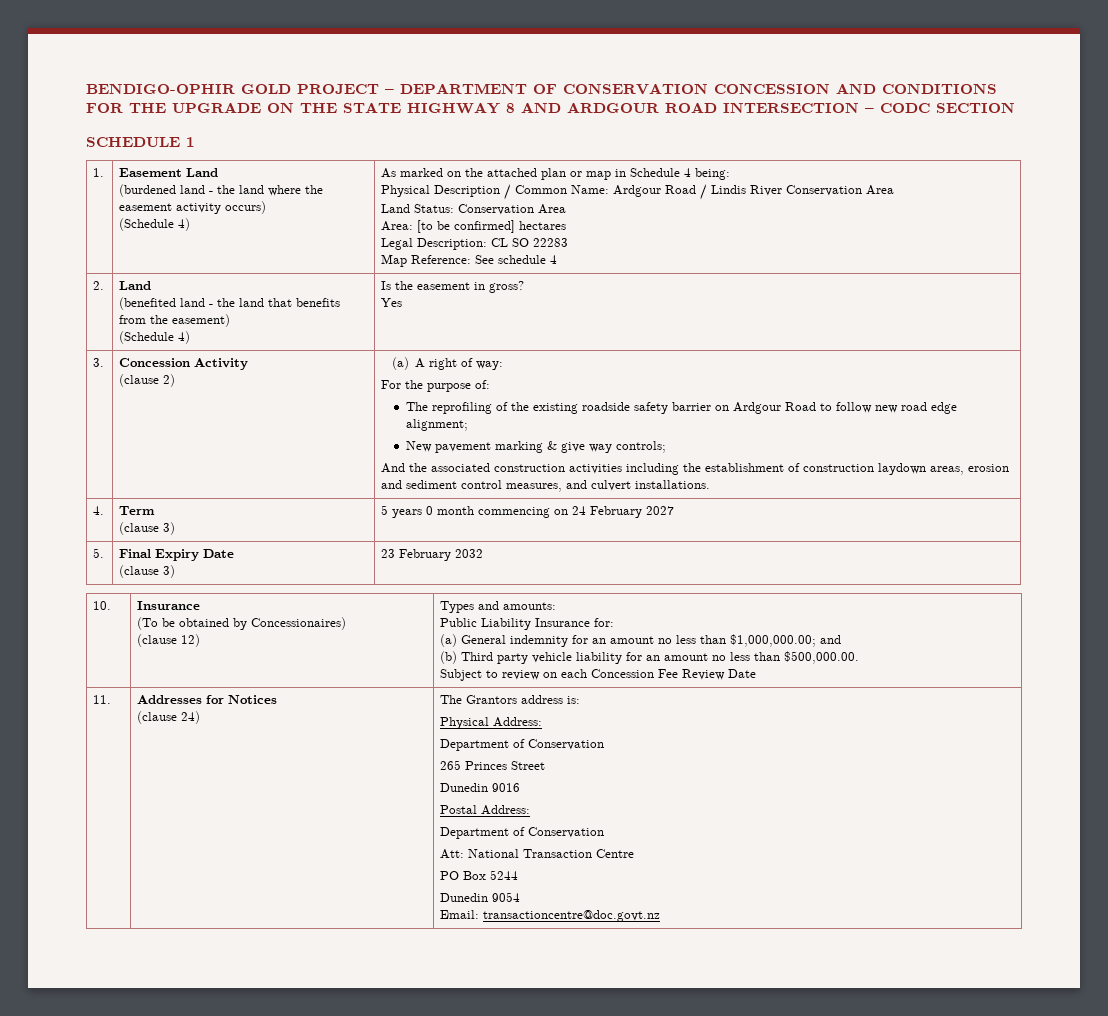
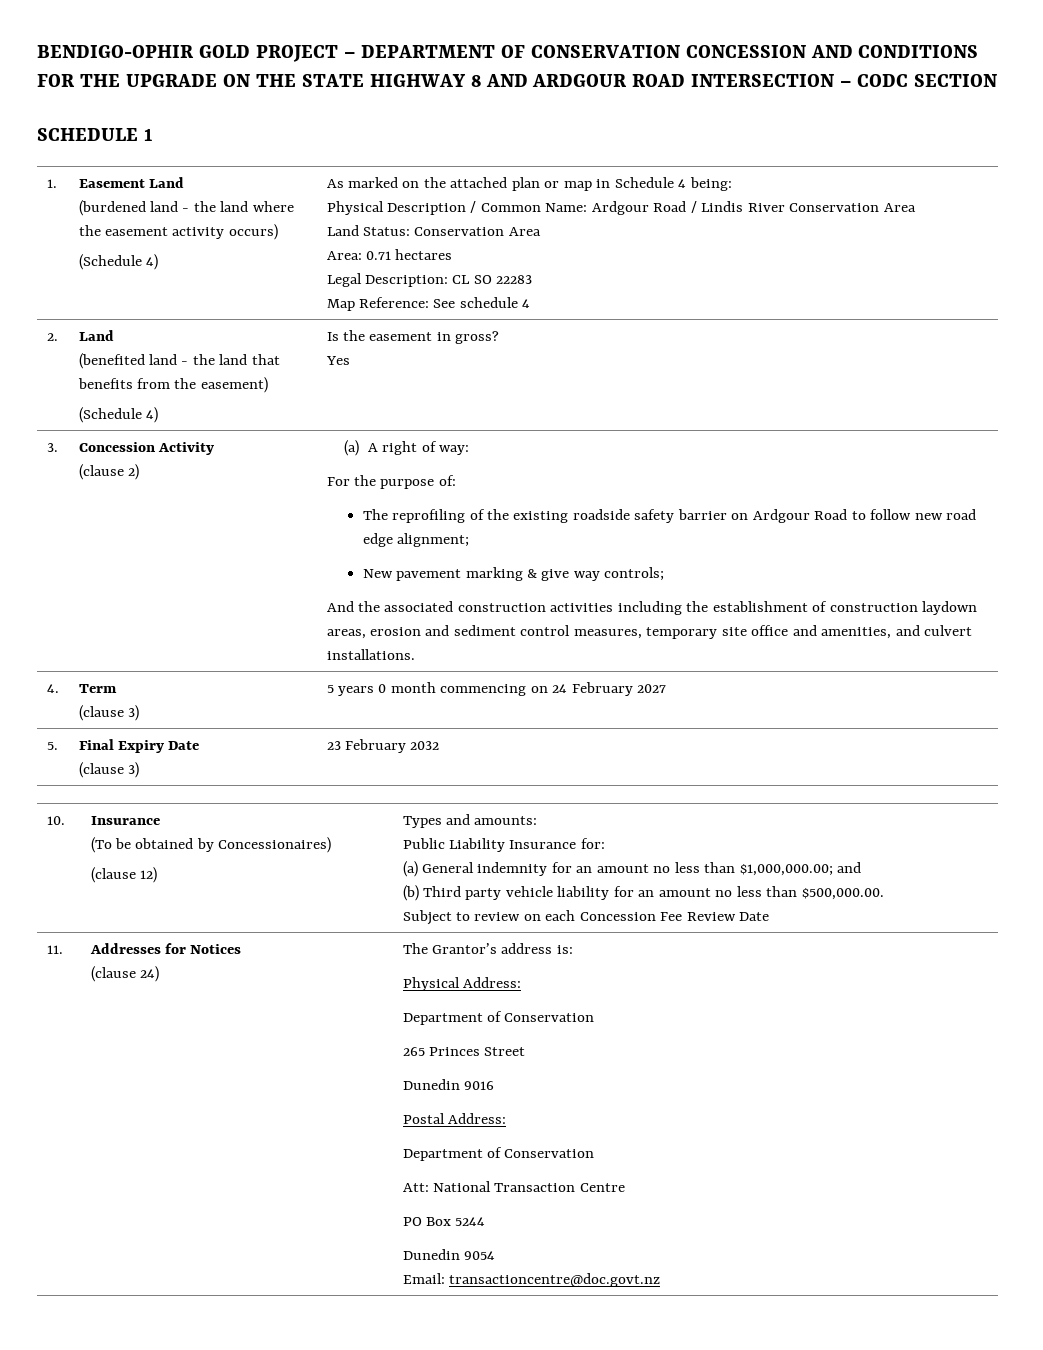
[417,220,516,233] [to be confirmed] -> [365,251,391,260] 0.71
(563, 487) none -> [646,625,892,639] temporary site office and amenities,
[466,695,518,704] Grantors -> [431,943,497,954] Grantor’s

